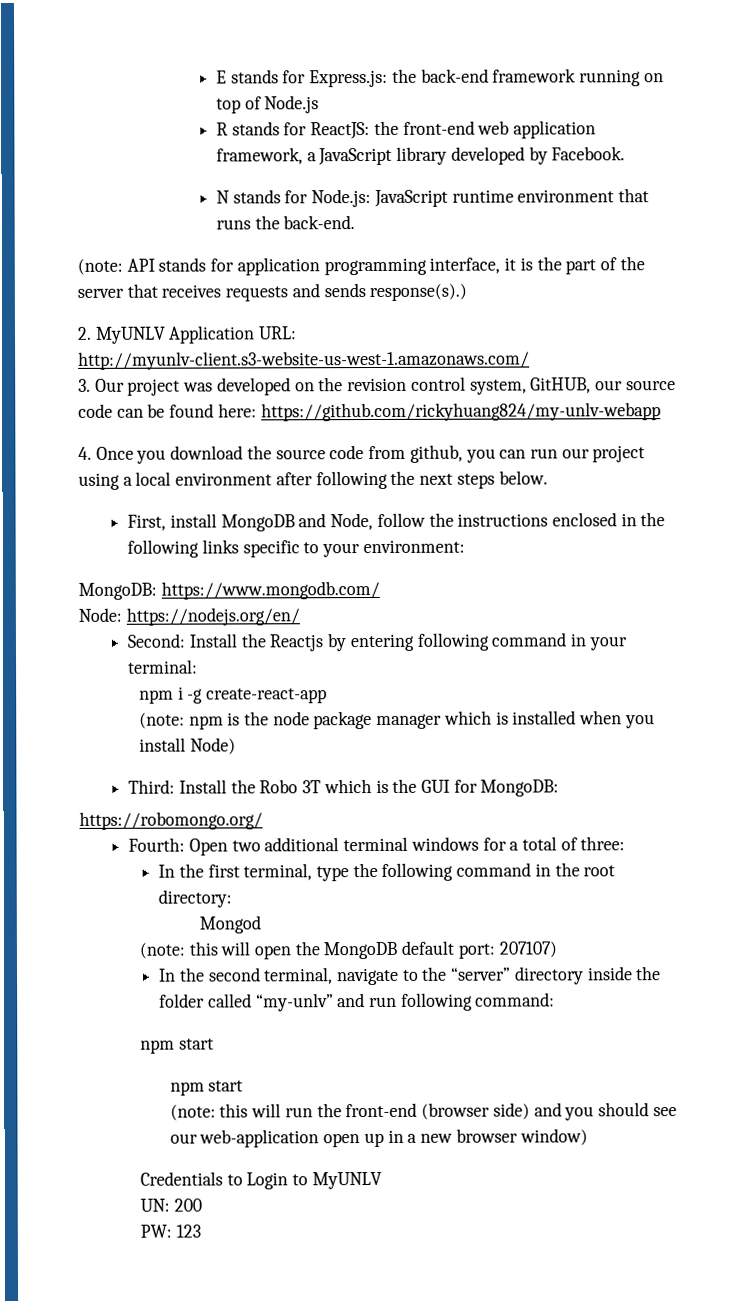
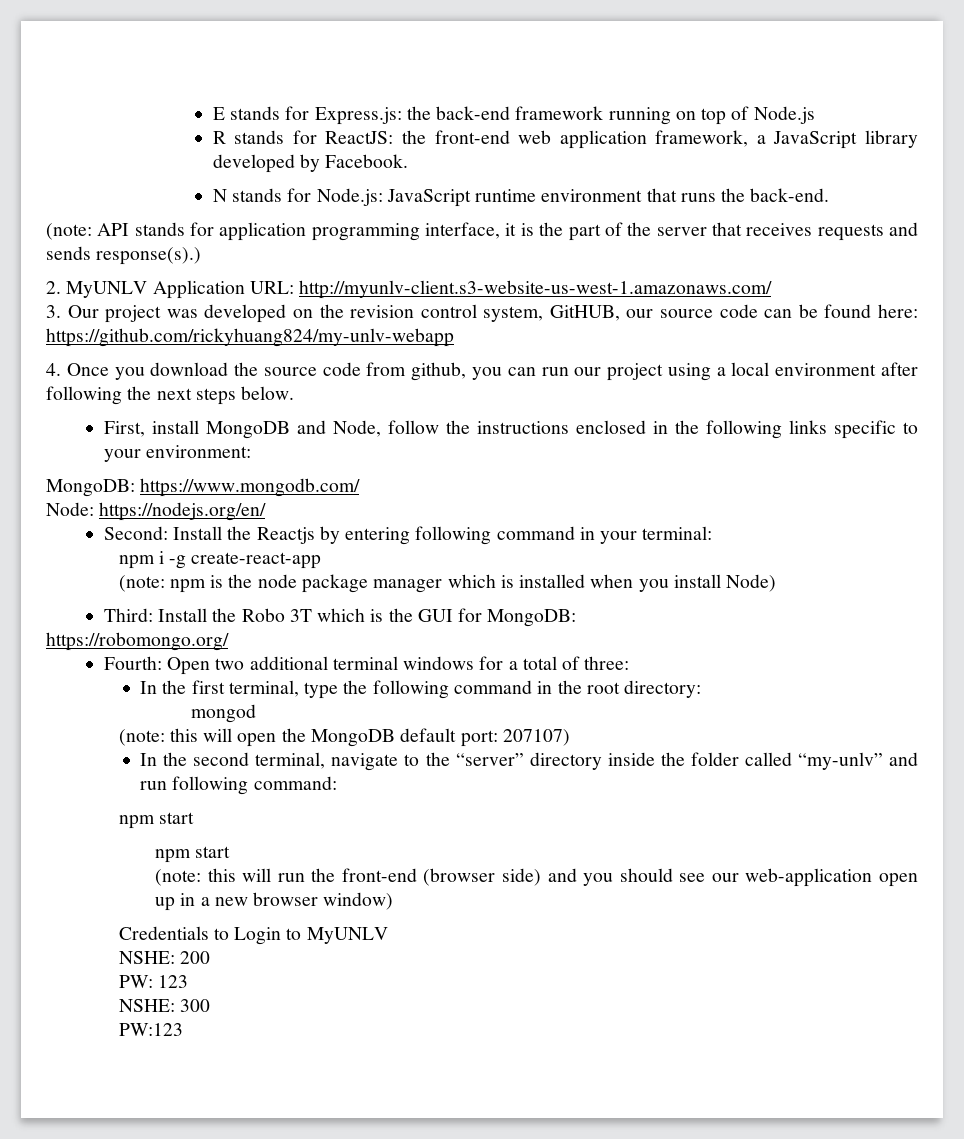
[198,915,261,934] Mongod -> [191,704,257,723] mongod
[139,1198,170,1212] UN: -> [118,951,175,964] NSHE:
(201, 1231) none -> [118,999,210,1012] [118,1023,183,1036] // NSHE: 300 // PW:123

